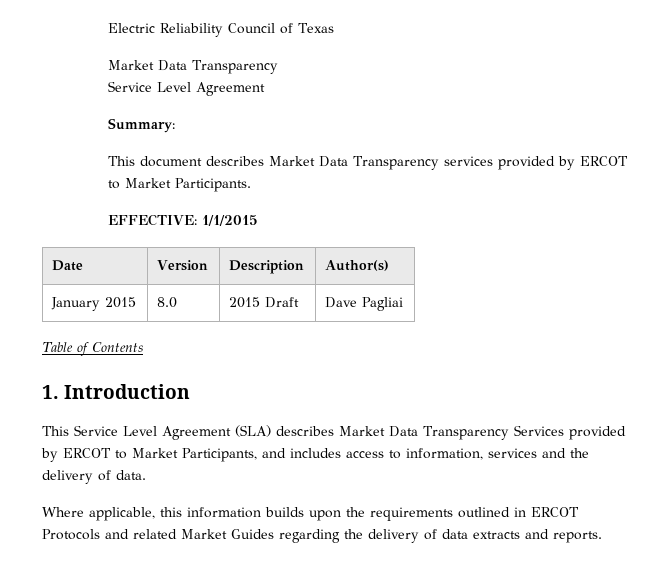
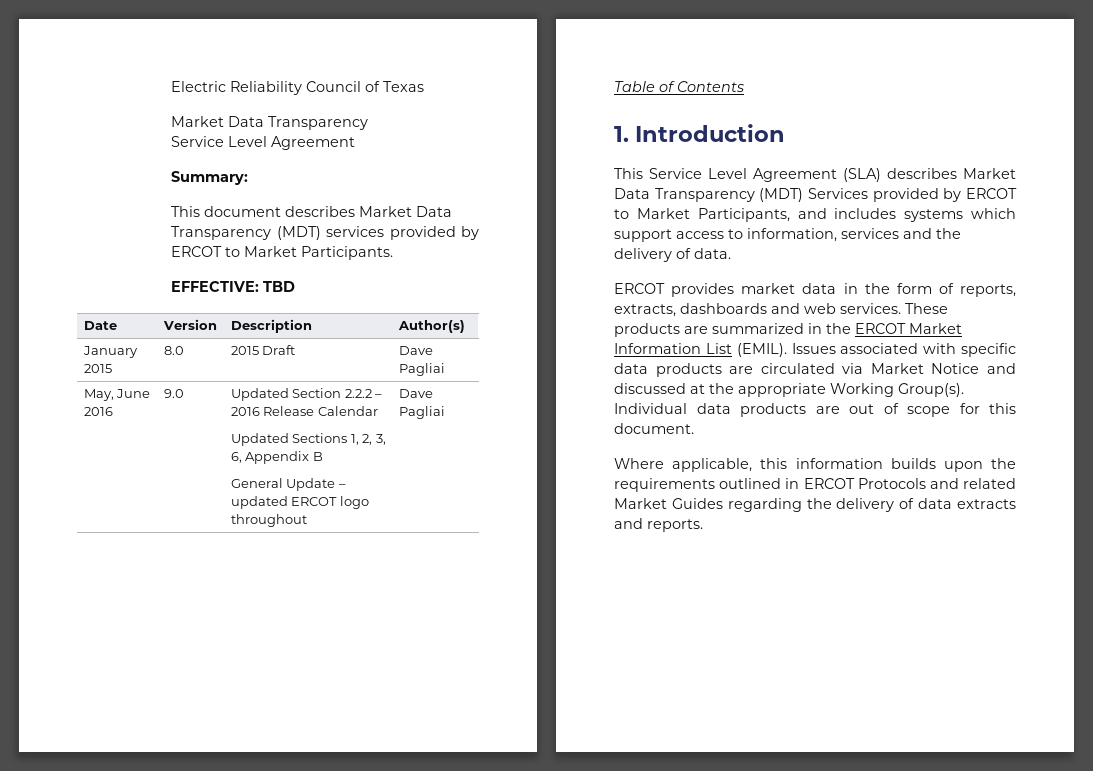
(440, 163) none -> [276,226,321,240] (MDT)
[202,215,259,226] 1/1/2015 -> [263,281,296,292] TBD
(404, 304) none -> [83,389,151,401] [83,407,113,416] [163,389,184,398] [230,388,383,401] [230,406,378,416] [230,433,386,446] [230,451,323,464] [230,478,346,491] [230,496,369,509] [230,514,307,527] [398,389,433,398] [398,406,445,419] // May, June 2016 | 9.0 | Updated Section 2.2.2 – 2016 Release Calendar // Updated Sections 1, 2, 3, 6, Appendix B // General Update – updated ERCOT logo throughout | Dave Pagliai
(509, 433) none -> [759,188,804,202] (MDT)
(341, 453) none -> [904,208,1016,222] [614,229,672,242] systems which support
(146, 475) none -> [614,283,1016,297] [614,303,948,317] [614,323,962,337] [614,343,1016,357] [614,363,1016,377] [614,383,964,397] [614,403,1016,417] [614,423,694,434] // ERCOT provides market data in the form of reports, extracts, dashboards and web services. These products are summarized in the ERCOT Market Information List (EMIL). Issues associated with specific data products are circulated via Market Notice and discussed at the appropriate Working Group(s). Individual data products are out of scope for this document.

